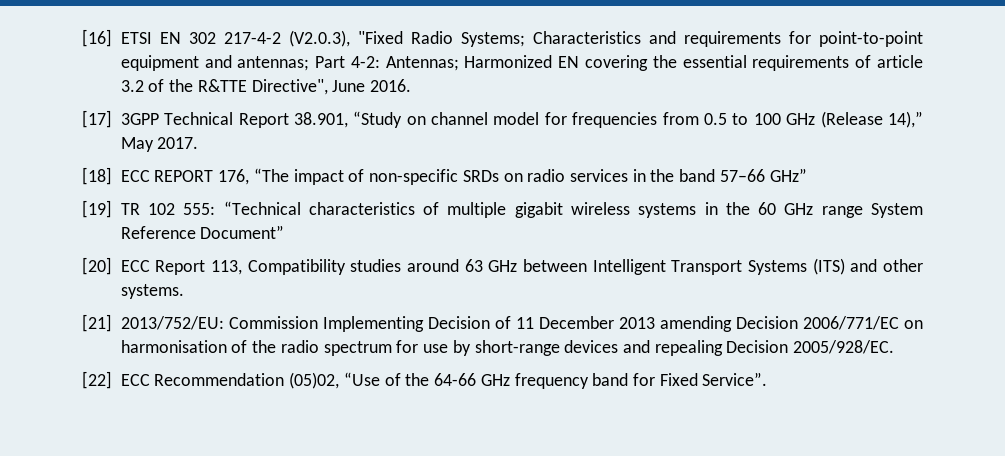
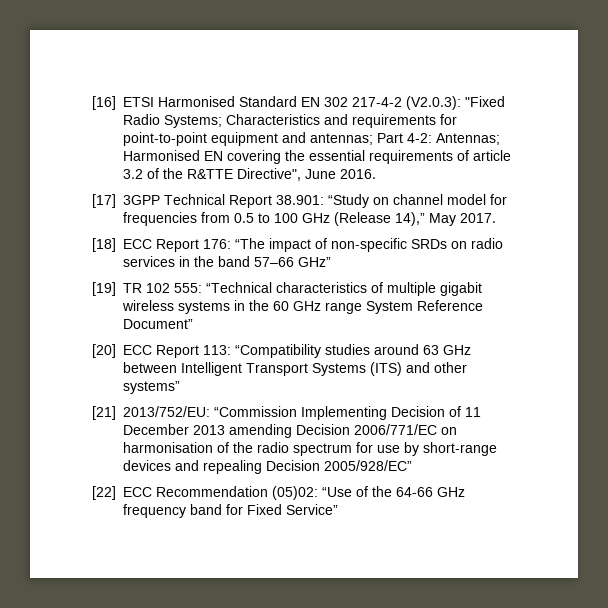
(152, 38) none -> [158,96,297,107] Harmonised Standard
[288,30,350,47] (V2.0.3), -> [406,96,461,110] (V2.0.3):
[464,55,553,68] Harmonized -> [123,150,200,161] Harmonised
[293,112,348,128] 38.901, -> [276,195,324,205] 38.901:
[154,169,250,185] REPORT 176, -> [156,239,231,252] Report 176:
[211,259,346,275] 113, Compatibility -> [203,344,321,358] 113: “Compatibility
[120,284,184,299] systems. -> [123,381,180,394] systems”
[228,316,318,329] Commission -> [214,406,297,417] “Commission
[793,340,895,354] 2005/928/EC. -> [324,460,412,471] 2005/928/EC”
[289,372,340,389] (05)02, -> [272,486,318,500] (05)02:
[702,372,768,386] Service”. -> [286,504,338,515] Service”

